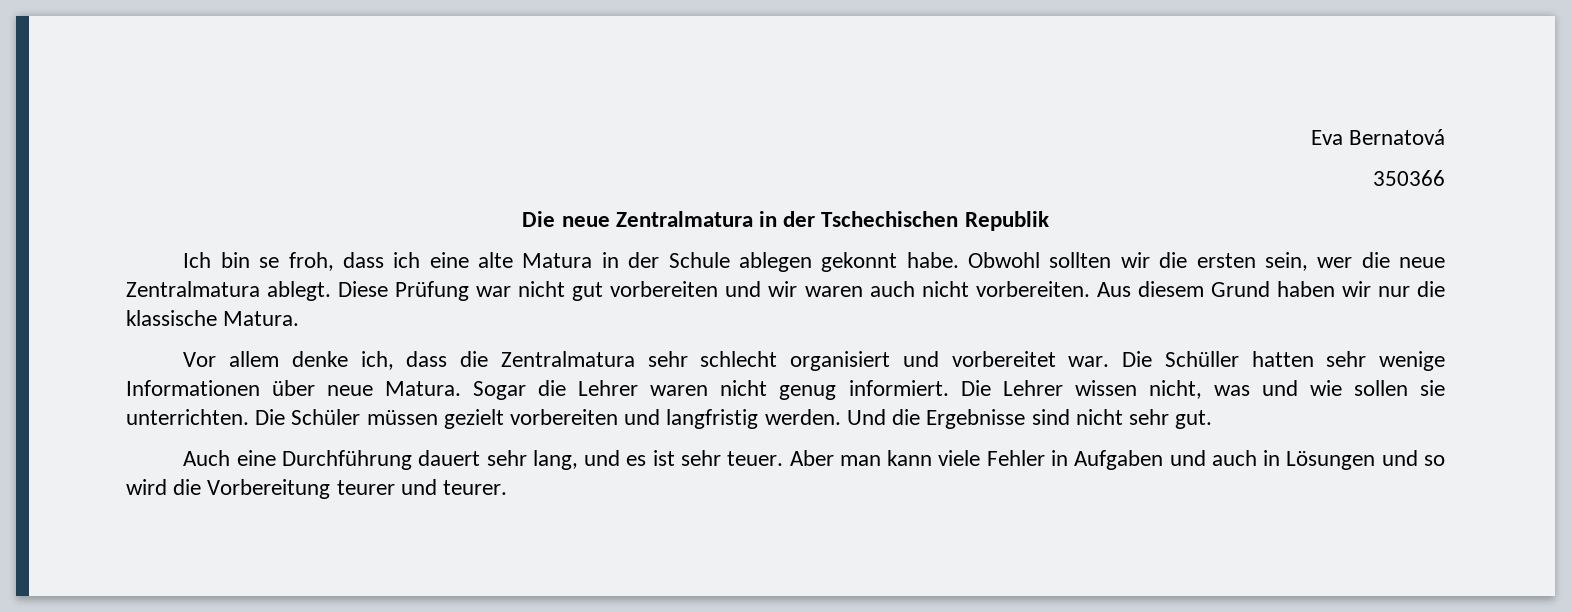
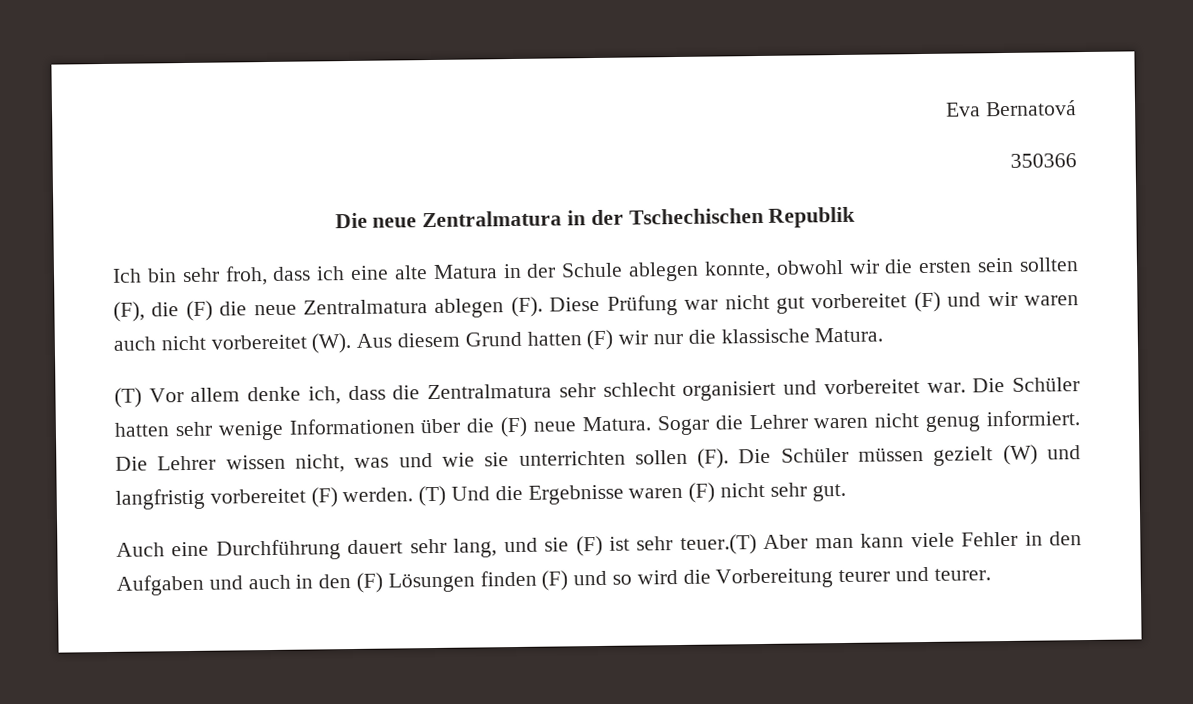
[259,257,280,268] se -> [181,267,220,283] sehr
[821,252,1353,272] gekonnt habe. Obwohl sollten wir die ersten sein, wer -> [703,257,1080,280] [113,300,213,322] konnte, obwohl wir die ersten sein sollten (F), die (F)
[267,281,332,301] ablegt. -> [434,296,543,318] ablegen (F).
[610,281,719,297] vorbereiten -> [811,291,941,313] vorbereitet (F)
[975,281,1090,297] vorbereiten. -> [210,332,352,354] vorbereitet (W).
[1276,281,1335,297] haben -> [526,329,614,351] hatten (F)
(300, 318) none -> [114,387,142,408] (T)
[1164,351,1239,367] Schüller -> [1012,377,1080,392] Schüler
(316, 388) none -> [466,416,529,438] die (F)
[1353,380,1445,396] [126,409,249,425] sollen sie unterrichten. -> [484,448,730,469] sie unterrichten sollen (F).
[510,409,619,425] vorbereiten -> [1002,444,1038,466] (W)
[764,409,841,425] werden. -> [209,485,447,508] vorbereitet (F) werden. (T)
[1031,409,1070,425] sind -> [628,482,716,503] waren (F)
[626,455,647,466] es -> [544,535,603,557] sie (F)
[727,451,784,466] teuer. -> [679,534,757,556] teuer.(T)
(1068, 458) none -> [1049,531,1083,546] den
[1286,451,1376,470] Lösungen -> [318,570,569,593] den (F) Lösungen finden (F)

